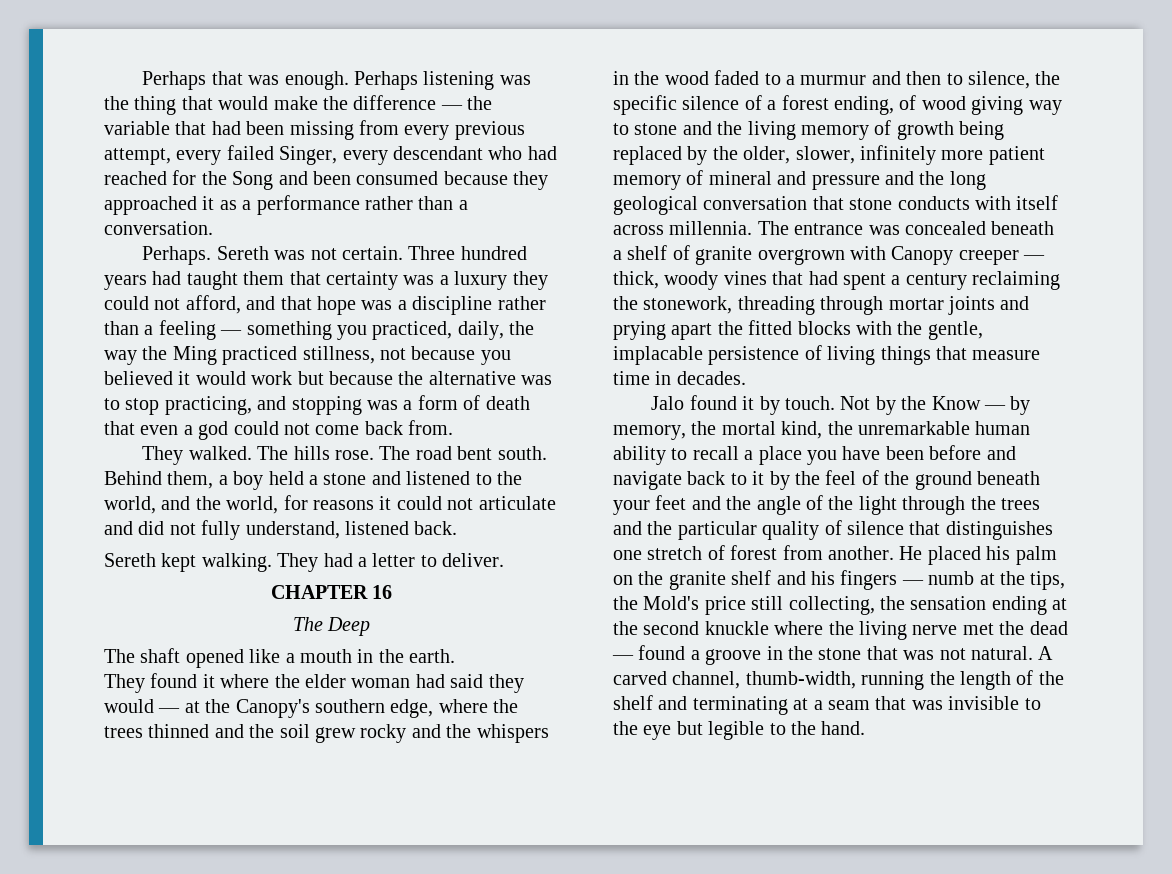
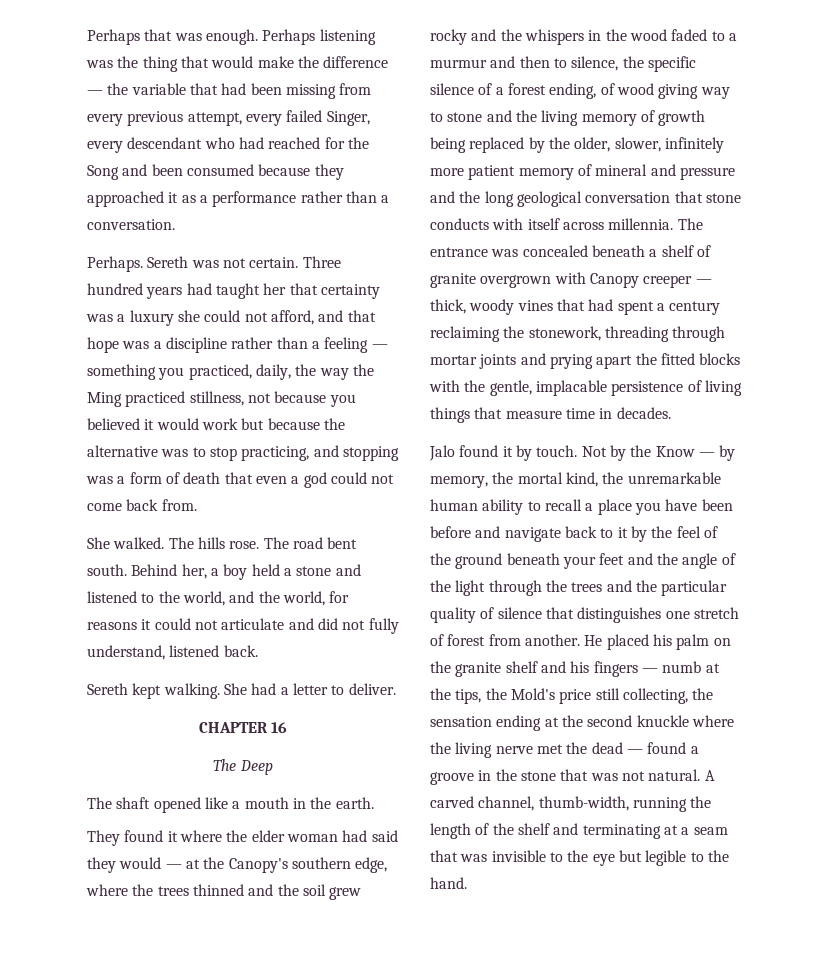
[243,271,285,285] them -> [263,283,287,295] her
[512,271,548,290] they -> [177,310,200,322] she
[142,446,184,465] They -> [87,537,110,549] She
[167,471,214,489] them, -> [181,564,207,579] her,
[277,553,319,572] They -> [223,683,247,695] She

